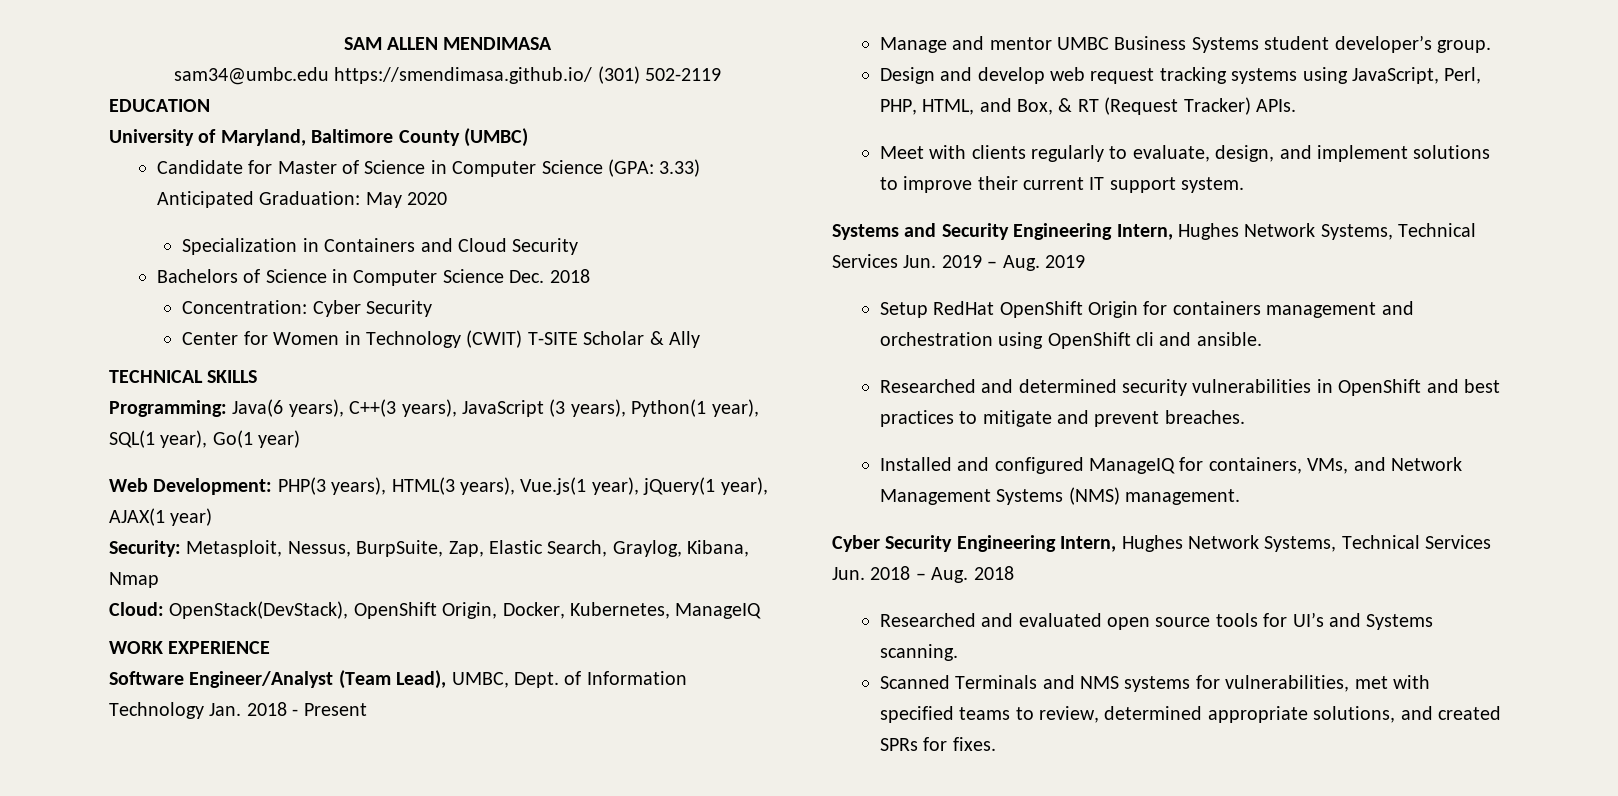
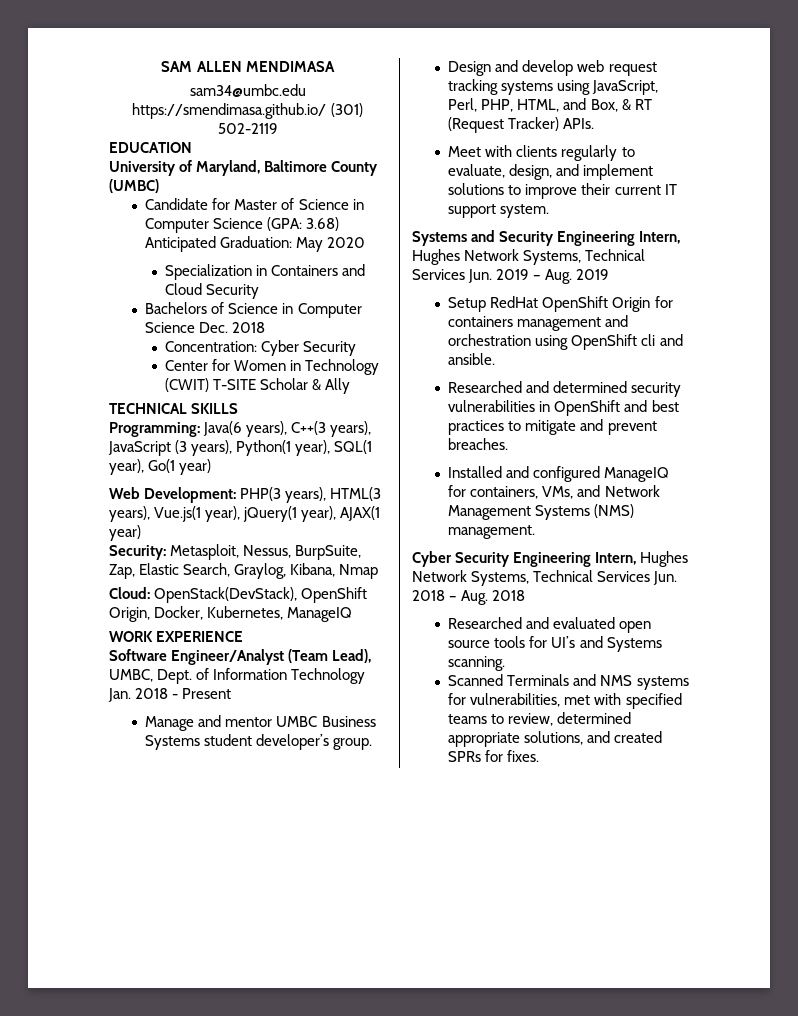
[659,159,701,177] 3.33) -> [306,217,340,231] 3.68)

